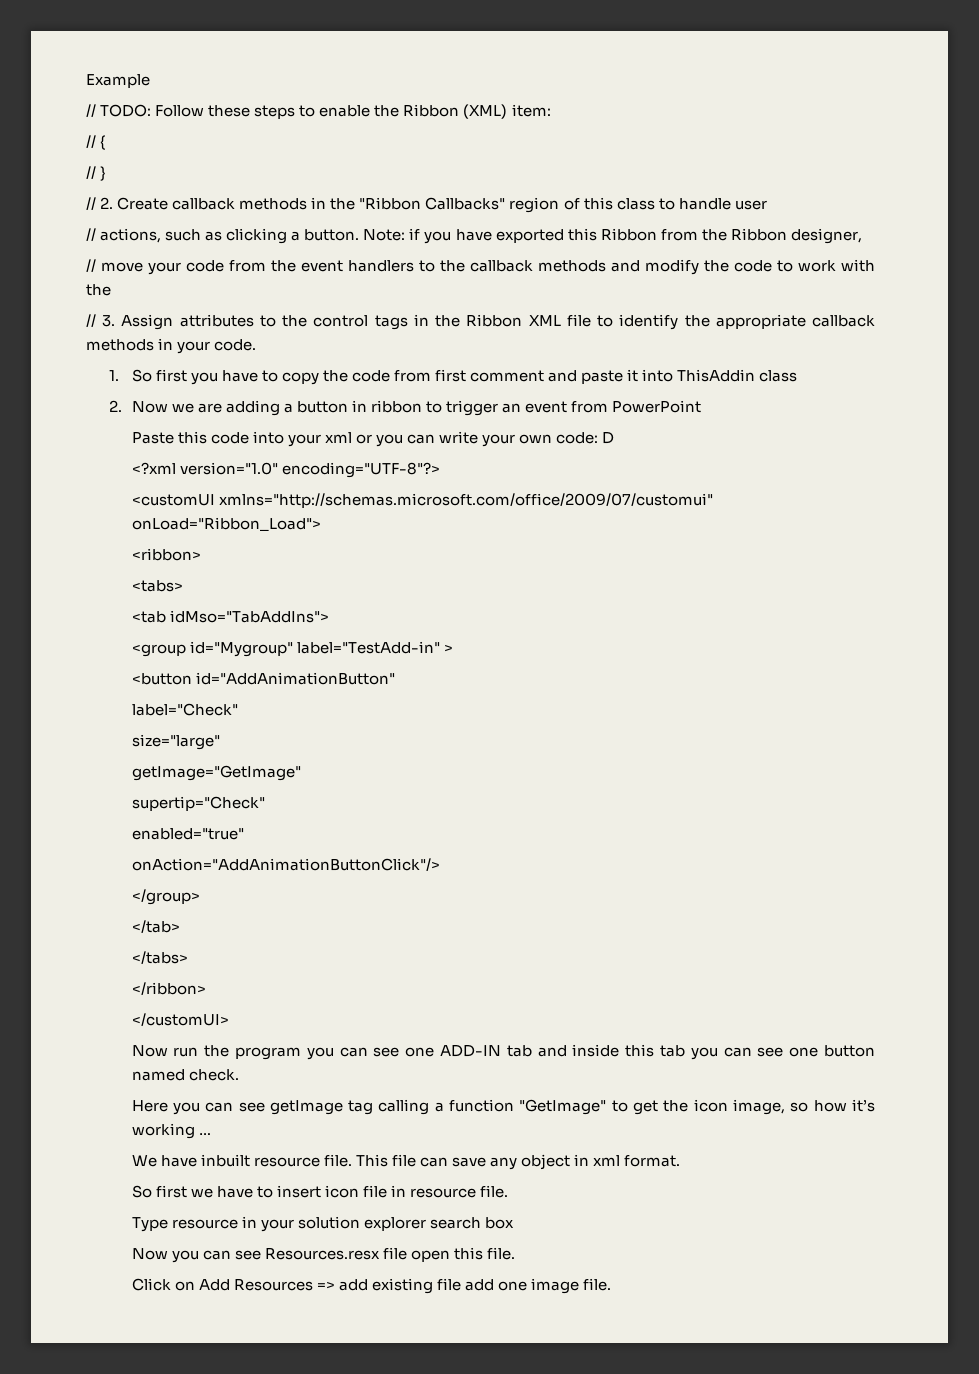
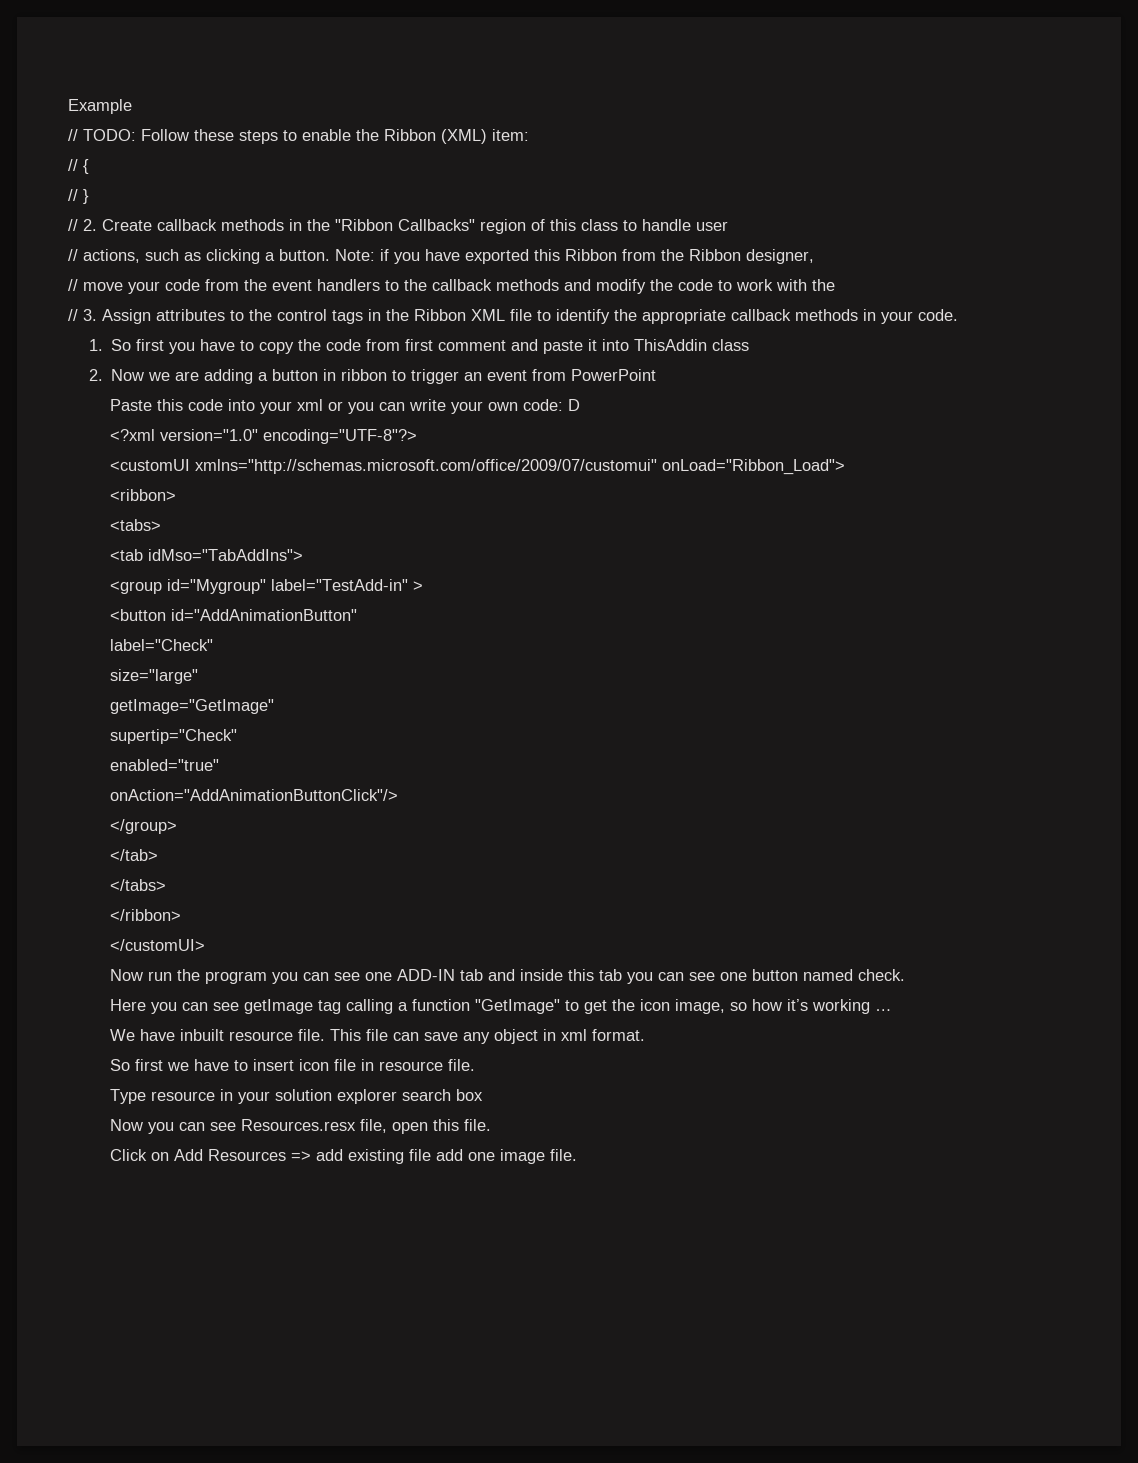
[382,1247,407,1260] file -> [360,1119,388,1133] file,

